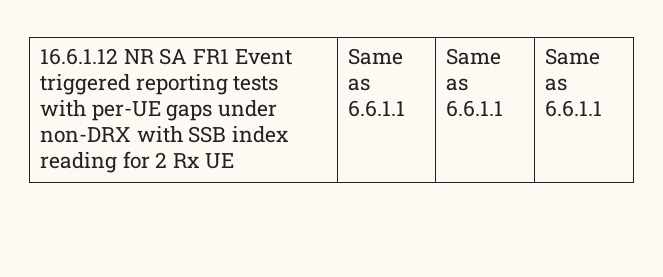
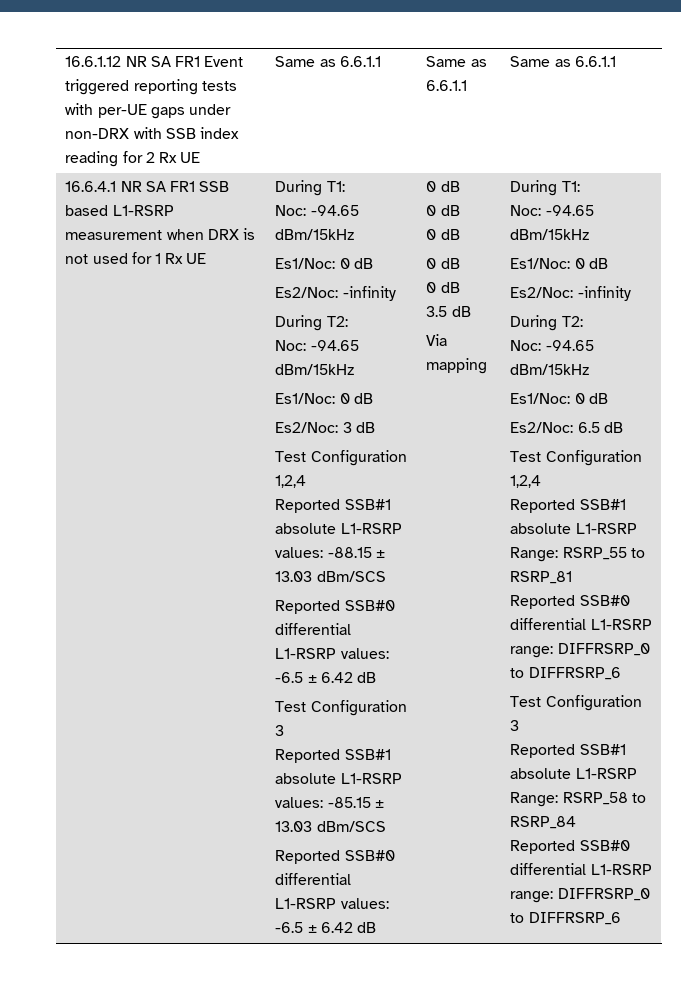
(603, 108) none -> [65,181,230,192] [65,205,174,216] [65,228,255,240] [65,252,207,264] [275,180,345,196] [275,205,359,216] [275,229,355,240] [275,258,373,269] [275,286,396,301] [275,315,348,331] [275,340,359,351] [275,364,355,375] [275,393,373,404] [275,422,375,433] [275,450,407,466] [275,475,307,488] [275,499,391,513] [275,523,402,534] [275,547,385,558] [275,571,386,582] [275,600,395,614] [275,623,352,635] [275,648,389,659] [275,672,376,683] [275,700,407,716] [275,725,285,736] [275,749,391,763] [275,773,402,784] [275,797,384,808] [275,821,386,832] [275,850,395,864] [275,873,352,885] [275,898,389,909] [275,922,376,933] [426,181,460,192] [426,205,460,216] [426,229,460,240] [426,258,460,269] [426,282,460,293] [426,306,471,317] [426,334,448,346] [426,358,488,374] [510,180,580,196] [510,205,594,216] [510,229,590,240] [510,258,608,269] [510,286,631,301] [510,315,583,331] [510,340,594,351] [510,364,590,375] [510,393,608,404] [510,422,623,433] [510,450,642,466] [510,475,542,488] [510,499,626,513] [510,523,637,534] [510,547,645,562] [510,571,573,584] [510,595,630,609] [510,618,652,630] [510,643,650,658] [510,667,621,680] [510,695,642,711] [510,720,520,731] [510,744,626,758] [510,768,637,779] [510,792,646,807] [510,816,577,829] [510,840,630,854] [510,863,652,875] [510,888,650,903] [510,912,621,925] // 16.6.4.1 NR SA FR1 SSB based L1-RSRP measurement when DRX is not used for 1 Rx UE | During T1: // Noc: -94.65 dBm/15kHz // Es1/Noc: 0 dB // Es2/Noc: -infinity // During T2: // Noc: -94.65 dBm/15kHz // Es1/Noc: 0 dB // Es2/Noc: 3 dB // Test Configuration 1,2,4 // Reported SSB#1 absolute L1-RSRP values: -88.15 ± 13.03 dBm/SCS // Reported SSB#0 differential L1-RSRP values: -6.5 ± 6.42 dB // Test Configuration 3 // Reported SSB#1 absolute L1-RSRP values: -85.15 ± 13.03 dBm/SCS // Reported SSB#0 differential L1-RSRP values: -6.5 ± 6.42 dB | 0 dB // 0 dB // 0 dB // 0 dB // 0 dB // 3.5 dB // Via mapping | During T1: // Noc: -94.65 dBm/15kHz // Es1/Noc: 0 dB // Es2/Noc: -infinity // During T2: // Noc: -94.65 dBm/15kHz // Es1/Noc: 0 dB // Es2/Noc: 6.5 dB // Test Configuration 1,2,4 // Reported SSB#1 absolute L1-RSRP Range: RSRP_55 to RSRP_81 // Reported SSB#0 differential L1-RSRP range: DIFFRSRP_0 to DIFFRSRP_6 // Test Configuration 3 // Reported SSB#1 absolute L1-RSRP Range: RSRP_58 to RSRP_84 // Reported SSB#0 differential L1-RSRP range: DIFFRSRP_0 to DIFFRSRP_6

